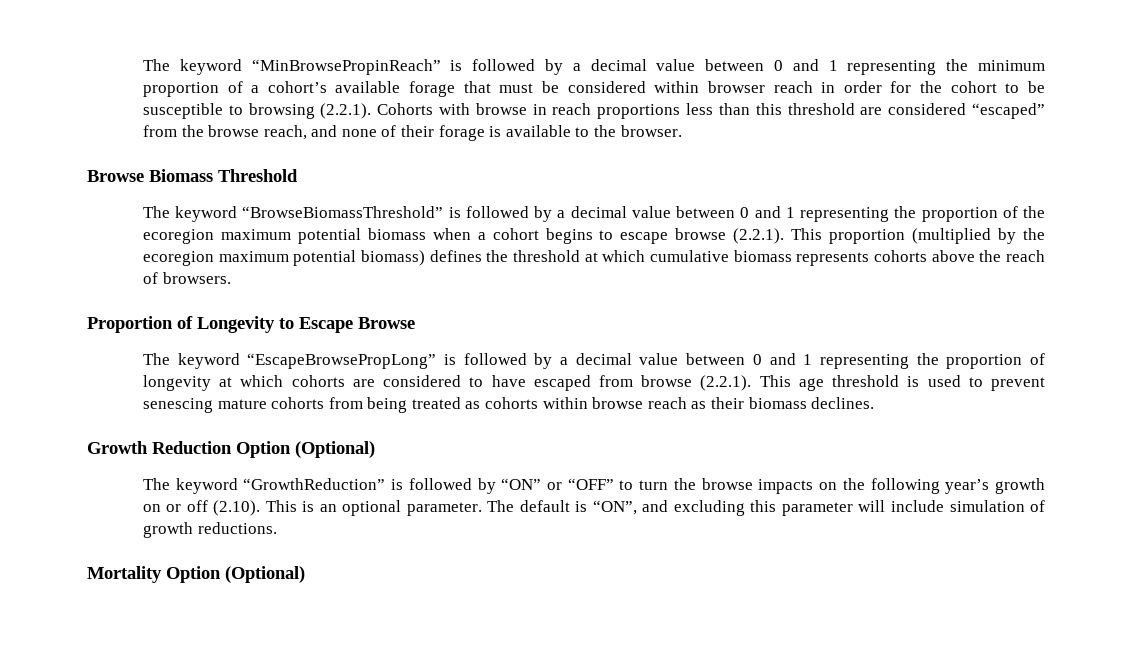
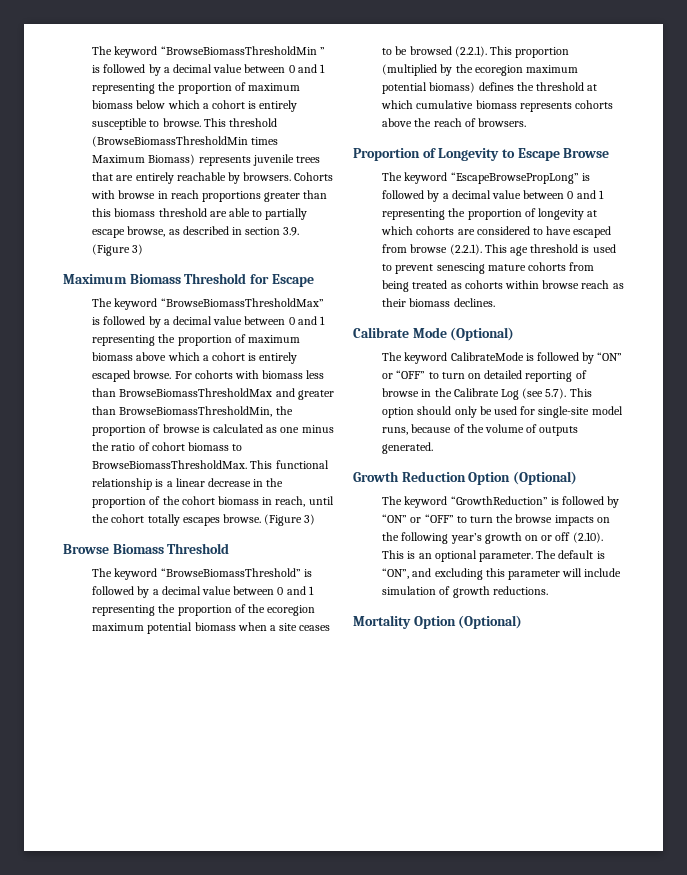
[142,59,441,75] The keyword “MinBrowsePropinReach” -> [92,46,325,58] The keyword “BrowseBiomassThresholdMin ”
[977,60,1045,71] [142,81,1045,97] [142,103,372,119] minimum proportion of a cohort’s available forage that must be considered within browser reach in order for the cohort to be susceptible to browsing (2.2.1). -> [177,82,301,94] [92,100,298,112] [92,118,278,130] [92,136,279,147] [92,154,321,166] [92,172,292,184] proportion of maximum biomass below which a cohort is entirely susceptible to browse. This threshold (BrowseBiomassThresholdMin times Maximum Biomass) represents juvenile trees that are entirely reachable by browsers.
[686,103,1046,119] [142,125,682,141] less than this threshold are considered “escaped” from the browse reach, and none of their forage is available to the browser. -> [264,190,328,202] [92,208,308,220] [92,226,300,238] [92,244,144,256] [63,273,314,287] [92,298,324,310] [92,316,326,328] [92,334,301,346] [92,352,298,364] [92,370,325,382] [92,388,334,400] [92,406,293,417] [92,424,334,436] [92,442,243,451] [92,460,329,469] [92,478,284,490] [92,496,334,508] [92,514,316,526] greater than this biomass threshold are able to partially escape browse, as described in section 3.9. (Figure 3) // Maximum Biomass Threshold for Escape // The keyword “BrowseBiomassThresholdMax” is followed by a decimal value between 0 and 1 representing the proportion of maximum biomass above which a cohort is entirely escaped browse. For cohorts with biomass less than BrowseBiomassThresholdMax and greater than BrowseBiomassThresholdMin, the proportion of browse is calculated as one minus the ratio of cohort biomass to BrowseBiomassThresholdMax. This functional relationship is a linear decrease in the proportion of the cohort biomass in reach, until the cohort totally escapes browse. (Figure 3)
[492,228,727,244] cohort begins to escape browse -> [279,623,331,631] [382,46,452,55] site ceases to be browsed
(875, 403) none -> [353,327,515,341] [382,352,623,364] [382,370,587,382] [382,388,592,400] [382,406,623,418] [382,424,579,436] [382,442,434,454] // Calibrate Mode (Optional) // The keyword CalibrateMode is followed by “ON” or “OFF” to turn on detailed reporting of browse in the Calibrate Log (see 5.7). This option should only be used for single-site model runs, because of the volume of outputs generated.

